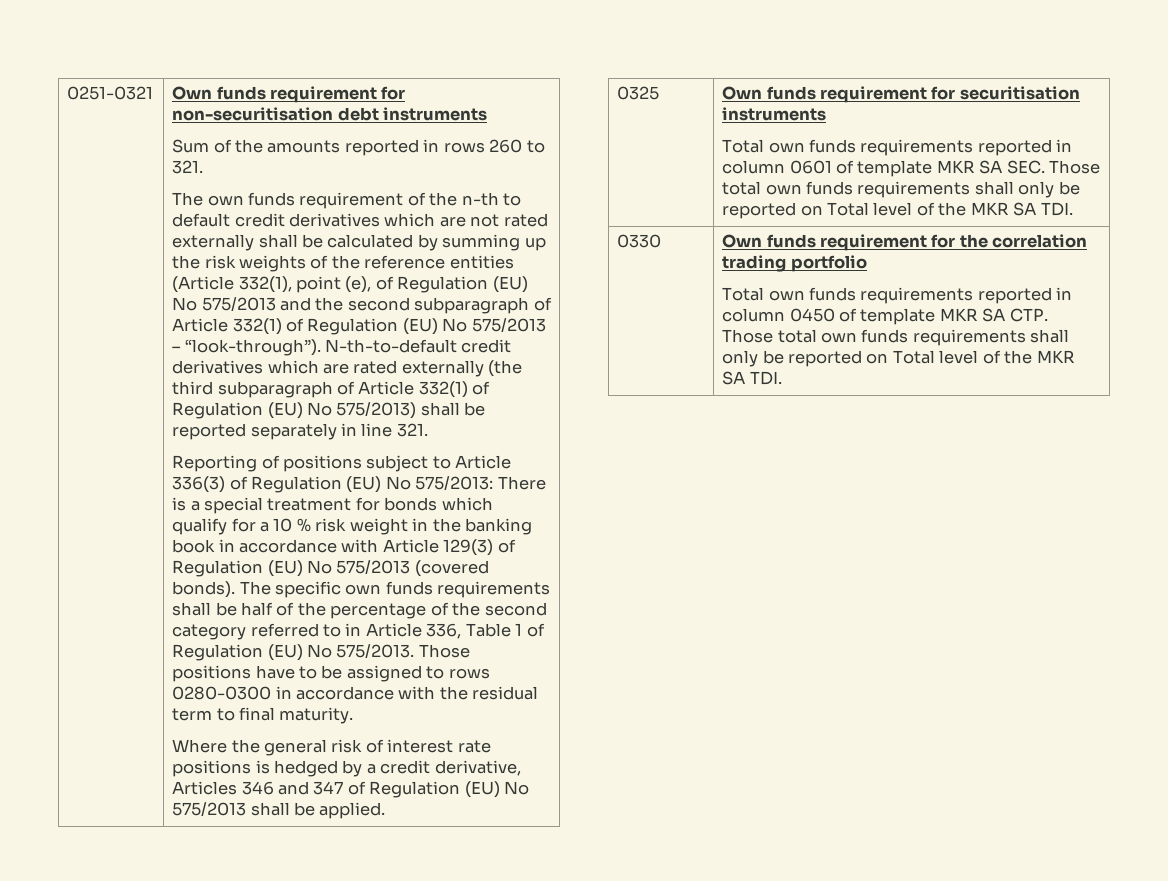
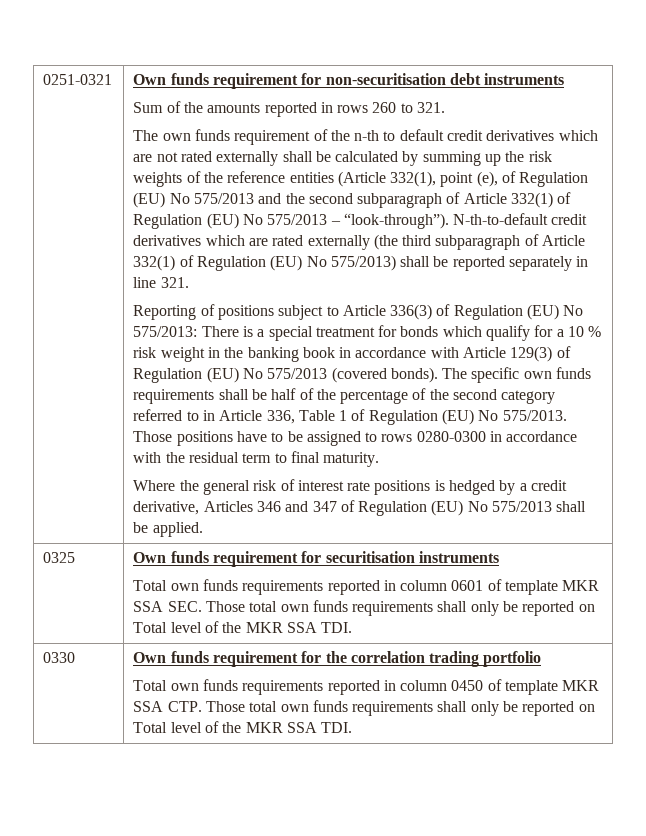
[979,160,1003,174] SA -> [133,601,164,612] SSA
[1013,202,1037,216] SA -> [286,622,317,633] SSA
[982,308,1006,322] SA -> [133,701,164,712] SSA
[722,371,746,385] SA -> [286,722,317,733] SSA

